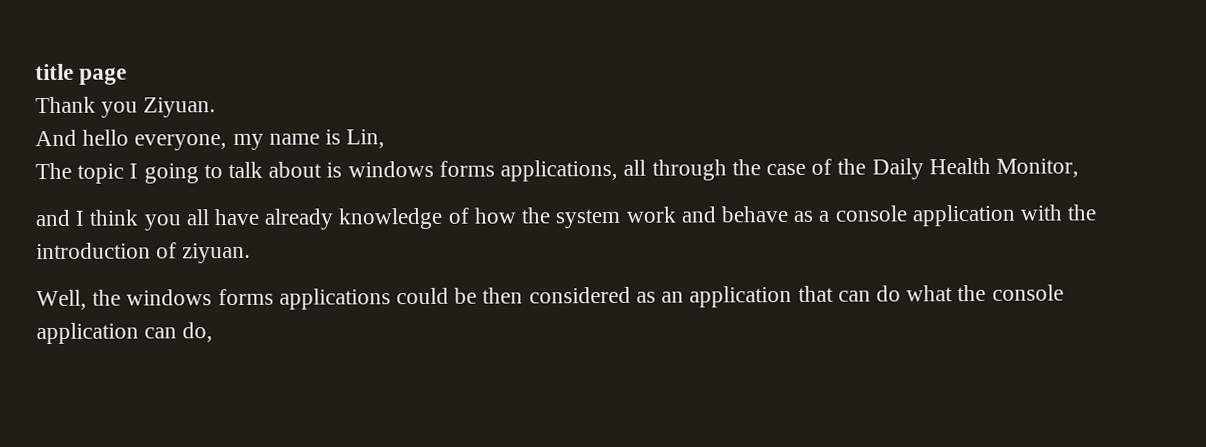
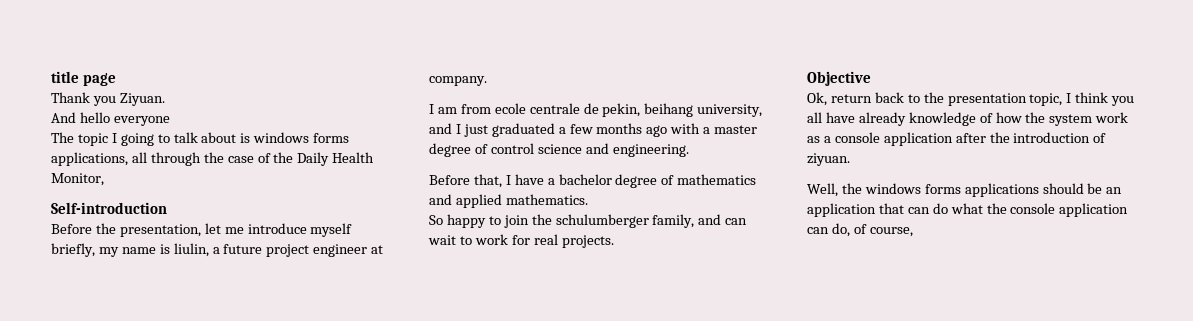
[134,129,386,151] everyone, my name is Lin, -> [113,116,170,126] everyone
[35,209,71,227] and -> [51,202,167,214] [51,223,353,237] [51,243,384,257] [429,76,487,86] [429,103,763,117] [429,123,758,137] [429,143,689,157] [429,174,757,188] [429,194,588,208] [429,214,748,228] [428,234,614,248] [807,71,871,86] [807,92,1063,106] Self-introduction // Before the presentation, let me introduce myself briefly, my name is liulin, a future project engineer at company. // I am from ecole centrale de pekin, beihang university, and I just graduated a few months ago with a master degree of control science and engineering. // Before that, I have a bachelor degree of mathematics and applied mathematics. // So happy to join the schulumberger family, and can wait to work for real projects. // Objective // Ok, return back to the presentation topic,
[680,205,788,223] and behave -> (1129, 117) none
[1019,204,1062,221] with -> [955,133,986,143] after
[396,286,656,305] could be then considered as -> [1042,183,1103,194] should be
(214, 332) none -> [853,224,913,237] of course,

